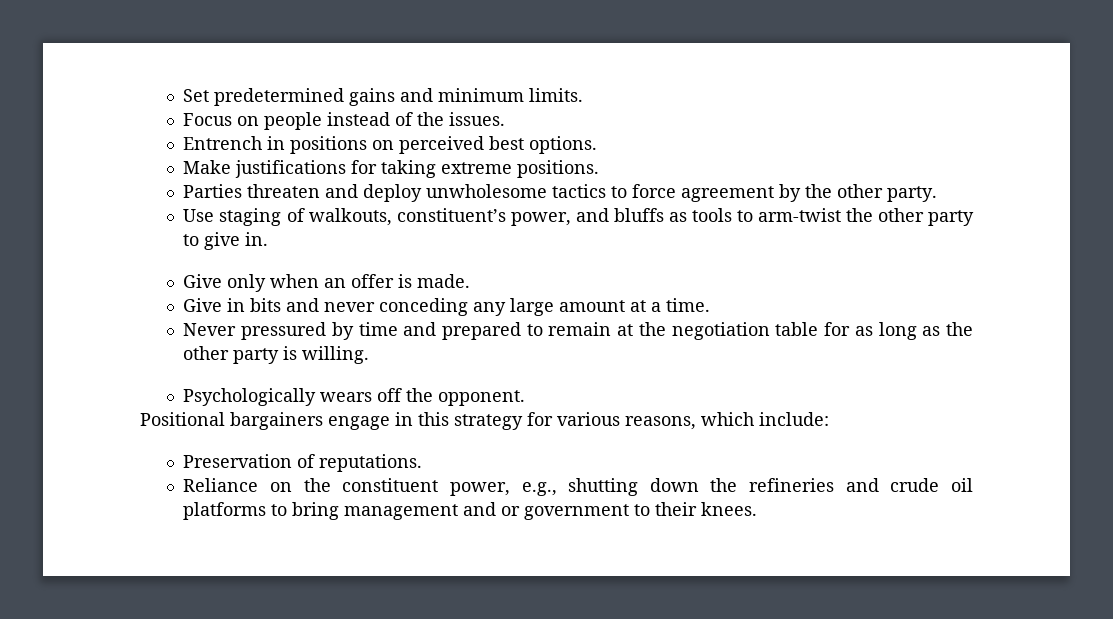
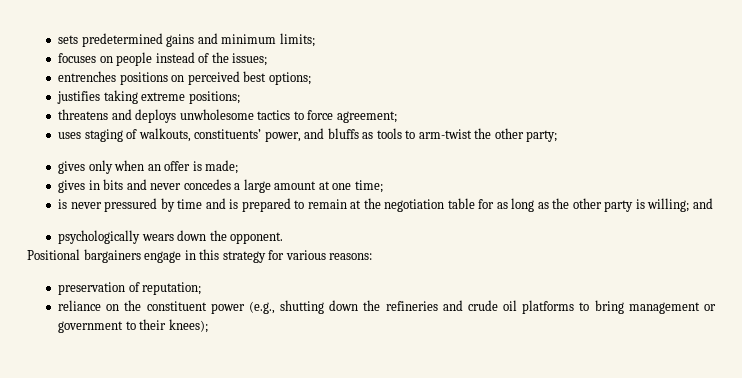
[183,89,210,102] Set -> [58,35,79,44] sets
[529,88,584,102] [183,113,233,126] limits. // Focus -> [279,33,315,47] [58,53,97,63] limits; // focuses
[449,112,506,126] [183,136,286,150] issues. // Entrench in -> [232,53,268,66] [58,71,117,82] issues; // entrenches
[529,136,598,154] [183,160,600,178] [183,184,938,202] [183,209,215,222] options. // Make justifications for taking extreme positions. // Parties threaten and deploy unwholesome tactics to force agreement by the other party. // Use -> [268,72,311,85] [57,90,240,104] [58,109,397,123] [58,132,82,139] options; // justifies taking extreme positions; // threatens and deploys unwholesome tactics to force agreement; // uses
[396,208,506,222] constituent’s -> [194,129,262,139] constituents’
[927,210,974,226] [183,232,269,250] [183,274,223,288] party to give in. // Give -> [526,130,558,142] [58,161,86,174] party; // gives
[417,274,471,288] [183,298,223,312] made. // Give -> [205,160,239,174] [58,180,86,193] made; // gives
[379,298,507,316] conceding any -> [183,179,241,190] concedes a
[651,298,711,312] [183,323,237,336] a time. // Never -> [332,180,383,193] [58,199,102,209] one time; // is never
(437, 329) none -> [229,199,239,209] is
[302,346,370,364] [183,388,403,406] willing. // Psychologically wears off -> [647,198,713,212] [58,230,207,244] willing; and // psychologically wears down
[625,412,829,430] [183,454,423,472] [183,478,259,492] reasons, which include: // Preservation of reputations. // Reliance -> [329,253,373,260] [58,282,202,295] [58,300,102,311] reasons: // preservation of reputation; // reliance
[449,482,557,496] power, e.g., -> [210,301,275,314] power (e.g.,
[463,502,497,516] and -> (700, 308) none
[701,502,758,516] knees. -> [168,319,208,333] knees);

